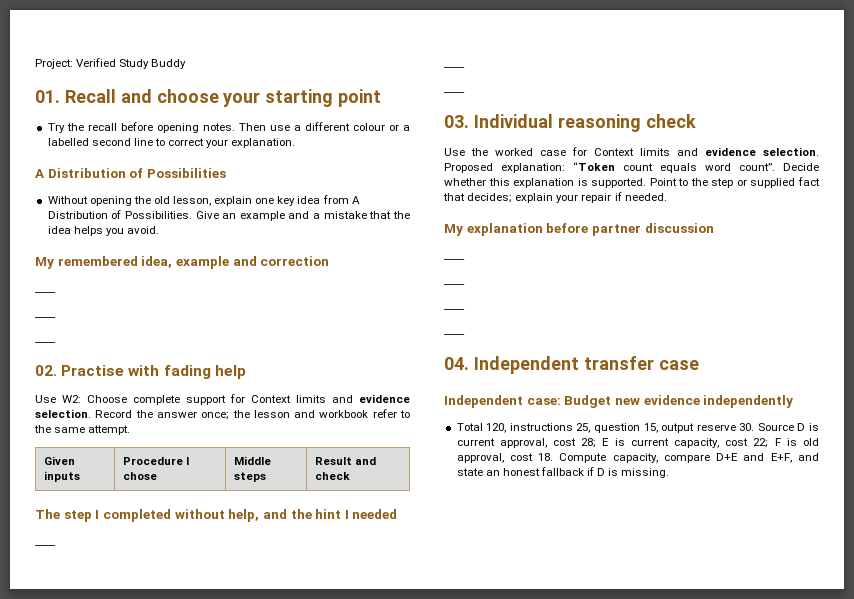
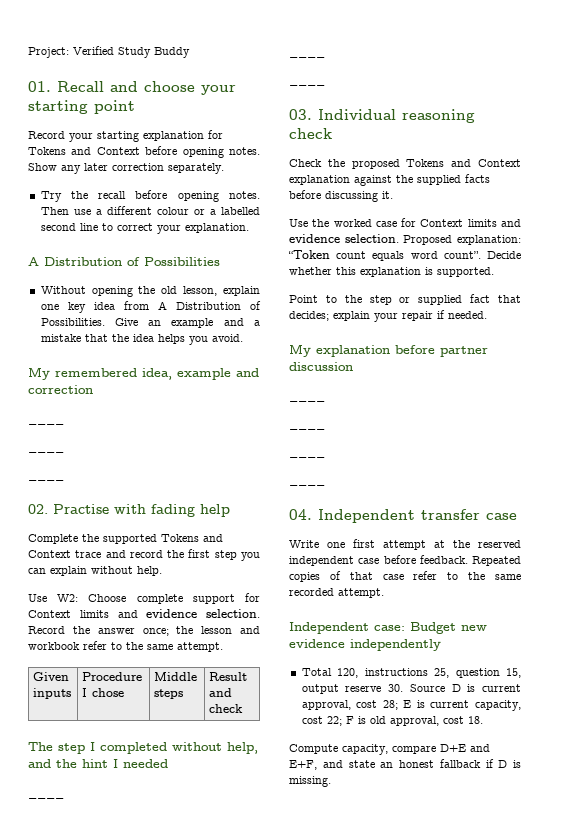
(382, 98) none -> [28,130,223,142] [28,146,260,158] [28,163,224,174] // Record your starting explanation for Tokens and Context before opening notes. Show any later correction separately.
(246, 372) none -> [28,534,223,544] [28,549,260,561] [28,566,162,576] // Complete the supported Tokens and Context trace and record the first step you can explain without help.
(696, 121) none -> [289,159,521,169] [289,174,490,186] [289,190,393,202] // Check the proposed Tokens and Context explanation against the supplied facts before discussing it.
(647, 183) none -> (494, 272) //
(699, 365) none -> [289,539,521,550] [289,555,521,566] [289,571,521,582] [289,588,384,598] // Write one first attempt at the reserved independent case before feedback. Repeated copies of that case refer to the same recorded attempt.
(554, 457) none -> (483, 720) //

